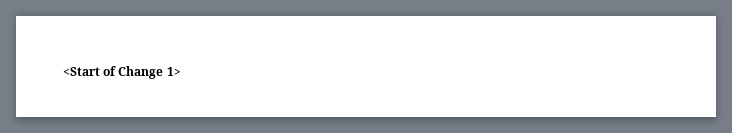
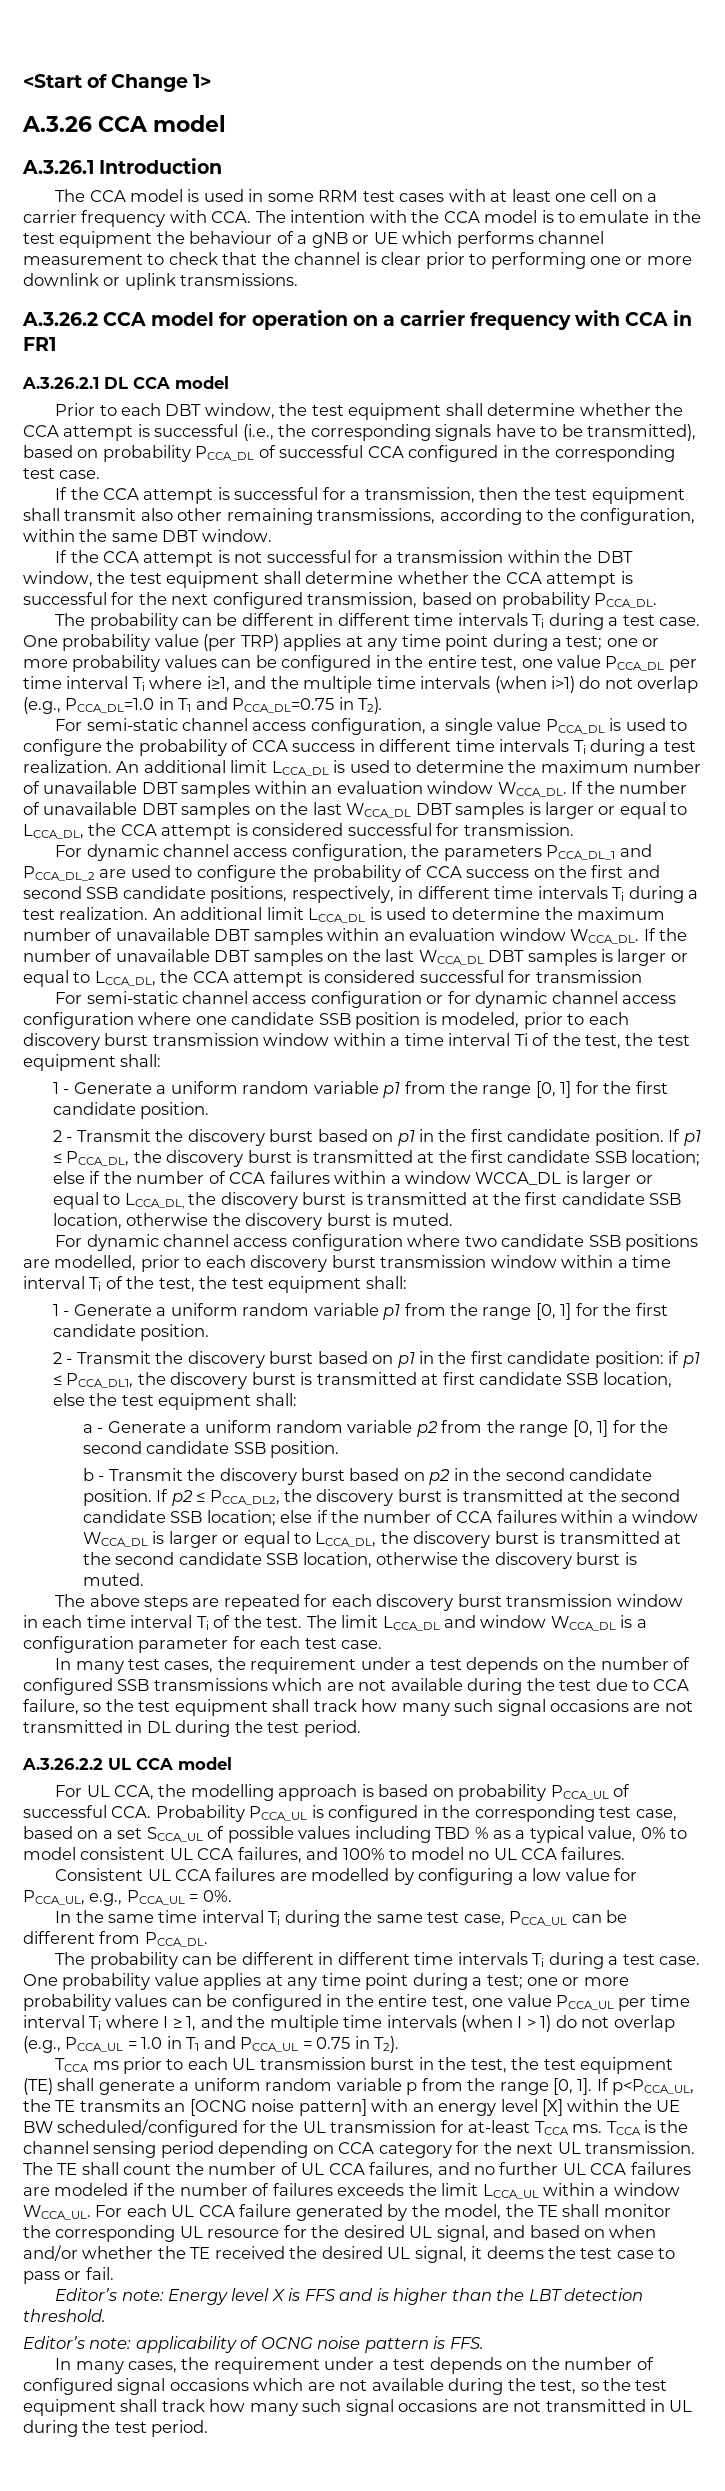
(181, 71) none -> [22,115,226,132] [22,158,223,174] [55,189,658,202] [23,210,702,227] [23,231,605,248] [23,252,692,269] [23,273,299,290] [22,310,693,330] [23,337,56,351] [22,376,229,389] [55,403,684,420] [23,424,697,441] [23,445,675,462] [23,468,101,479] [55,487,685,504] [23,508,696,525] [23,529,272,542] [55,550,633,567] [23,571,633,588] [23,592,658,609] [55,613,700,630] [23,634,660,651] [23,655,697,672] [23,676,699,693] [23,697,384,714] [55,718,688,735] [23,739,696,756] [23,760,702,776] [23,781,688,798] [23,802,688,819] [23,823,574,840] [55,844,652,861] [23,865,660,882] [23,886,699,903] [23,907,666,923] [23,928,688,945] [23,949,688,966] [23,970,642,987] [55,991,677,1008] [23,1012,629,1029] [23,1033,690,1050] [23,1054,162,1071] [52,1081,668,1098] [52,1102,210,1119] [52,1129,701,1146] [52,1150,701,1167] [52,1171,653,1188] [52,1192,682,1209] [52,1213,453,1230] [55,1234,699,1251] [23,1255,672,1272] [23,1276,407,1293] [52,1303,668,1320] [52,1324,210,1341] [52,1351,700,1368] [52,1372,672,1389] [52,1393,297,1410] [82,1420,669,1437] [82,1441,340,1458] [82,1468,653,1485] [82,1489,681,1506] [82,1510,699,1526] [82,1531,682,1548] [82,1552,637,1569] [82,1573,144,1586] [55,1594,683,1611] [23,1615,647,1631] [23,1636,383,1653] [55,1657,690,1674] [23,1678,690,1695] [23,1699,693,1716] [23,1720,361,1737] [22,1757,232,1770] [55,1784,631,1801] [23,1805,677,1822] [23,1826,688,1843] [23,1847,626,1863] [55,1868,638,1885] [23,1890,232,1906] [55,1910,627,1927] [23,1931,208,1947] [55,1952,700,1969] [23,1973,629,1990] [23,1994,690,2011] [23,2015,675,2032] [23,2036,400,2053] [55,2057,673,2074] [23,2078,695,2095] [23,2099,681,2116] [23,2119,689,2137] [23,2141,696,2158] [23,2162,691,2178] [23,2183,680,2199] [23,2204,671,2221] [23,2225,657,2242] [23,2245,676,2263] [23,2267,114,2284] [55,2288,643,2305] [23,2309,106,2322] [23,2336,484,2353] [55,2357,654,2374] [23,2378,668,2395] [23,2399,693,2416] [23,2420,209,2437] // A.3.26 CCA model // A.3.26.1 Introduction // The CCA model is used in some RRM test cases with at least one cell on a carrier frequency with CCA. The intention with the CCA model is to emulate in the test equipment the behaviour of a gNB or UE which performs channel measurement to check that the channel is clear prior to performing one or more downlink or uplink transmissions. // A.3.26.2 CCA model for operation on a carrier frequency with CCA in FR1 // A.3.26.2.1 DL CCA model // Prior to each DBT window, the test equipment shall determine whether the CCA attempt is successful (i.e., the corresponding signals have to be transmitted), based on probability PCCA_DL of successful CCA configured in the corresponding test case. // If the CCA attempt is successful for a transmission, then the test equipment shall transmit also other remaining transmissions, according to the configuration, within the same DBT window. // If the CCA attempt is not successful for a transmission within the DBT window, the test equipment shall determine whether the CCA attempt is successful for the next configured transmission, based on probability PCCA_DL. // The probability can be different in different time intervals Ti during a test case. One probability value (per TRP) applies at any time point during a test; one or more probability values can be configured in the entire test, one value PCCA_DL per time interval Ti where i≥1, and the multiple time intervals (when i>1) do not overlap (e.g., PCCA_DL=1.0 in T1 and PCCA_DL=0.75 in T2). // For semi-static channel access configuration, a single value PCCA_DL is used to configure the probability of CCA success in different time intervals Ti during a test realization. An additional limit LCCA_DL is used to determine the maximum number of unavailable DBT samples within an evaluation window WCCA_DL. If the number of unavailable DBT samples on the last WCCA_DL DBT samples is larger or equal to LCCA_DL, the CCA attempt is considered successful for transmission. // For dynamic channel access configuration, the parameters PCCA_DL_1 and PCCA_DL_2 are used to configure the probability of CCA success on the first and second SSB candidate positions, respectively, in different time intervals Ti during a test realization. An additional limit LCCA_DL is used to determine the maximum number of unavailable DBT samples within an evaluation window WCCA_DL. If the number of unavailable DBT samples on the last WCCA_DL DBT samples is larger or equal to LCCA_DL, the CCA attempt is considered successful for transmission // For semi-static channel access configuration or for dynamic channel access configuration where one candidate SSB position is modeled, prior to each discovery burst transmission window within a time interval Ti of the test, the test equipment shall: // 1 - Generate a uniform random variable p1 from the range [0, 1] for the first candidate position. // 2 - Transmit the discovery burst based on p1 in the first candidate position. If p1 ≤ PCCA_DL, the discovery burst is transmitted at the first candidate SSB location; else if the number of CCA failures within a window WCCA_DL is larger or equal to LCCA_DL, the discovery burst is transmitted at the first candidate SSB location, otherwise the discovery burst is muted. // For dynamic channel access configuration where two candidate SSB positions are modelled, prior to each discovery burst transmission window within a time interval Ti of the test, the test equipment shall: // 1 - Generate a uniform random variable p1 from the range [0, 1] for the first candidate position. // 2 - Transmit the discovery burst based on p1 in the first candidate position: if p1 ≤ PCCA_DL1, the discovery burst is transmitted at first candidate SSB location, else the test equipment shall: // a - Generate a uniform random variable p2 from the range [0, 1] for the second candidate SSB position. // b - Transmit the discovery burst based on p2 in the second candidate position. If p2 ≤ PCCA_DL2, the discovery burst is transmitted at the second candidate SSB location; else if the number of CCA failures within a window WCCA_DL is larger or equal to LCCA_DL, the discovery burst is transmitted at the second candidate SSB location, otherwise the discovery burst is muted. // The above steps are repeated for each discovery burst transmission window in each time interval Ti of the test. The limit LCCA_DL and window WCCA_DL is a configuration parameter for each test case. // In many test cases, the requirement under a test depends on the number of configured SSB transmissions which are not available during the test due to CCA failure, so the test equipment shall track how many such signal occasions are not transmitted in DL during the test period. // A.3.26.2.2 UL CCA model // For UL CCA, the modelling approach is based on probability PCCA_UL of successful CCA. Probability PCCA_UL is configured in the corresponding test case, based on a set SCCA_UL of possible values including TBD % as a typical value, 0% to model consistent UL CCA failures, and 100% to model no UL CCA failures. // Consistent UL CCA failures are modelled by configuring a low value for PCCA_UL, e.g., PCCA_UL = 0%. // In the same time interval Ti during the same test case, PCCA_UL can be different from PCCA_DL. // The probability can be different in different time intervals Ti during a test case. One probability value applies at any time point during a test; one or more probability values can be configured in the entire test, one value PCCA_UL per time interval Ti where I ≥ 1, and the multiple time intervals (when I > 1) do not overlap (e.g., PCCA_UL = 1.0 in T1 and PCCA_UL = 0.75 in T2). // TCCA ms prior to each UL transmission burst in the test, the test equipment (TE) shall generate a uniform random variable p from the range [0, 1]. If p<PCCA_UL, the TE transmits an [OCNG noise pattern] with an energy level [X] within the UE BW scheduled/configured for the UL transmission for at-least TCCA ms. TCCA is the channel sensing period depending on CCA category for the next UL transmission. The TE shall count the number of UL CCA failures, and no further UL CCA failures are modeled if the number of failures exceeds the limit LCCA_UL within a window WCCA_UL. For each UL CCA failure generated by the model, the TE shall monitor the corresponding UL resource for the desired UL signal, and based on when and/or whether the TE received the desired UL signal, it deems the test case to pass or fail. // Editor’s note: Energy level X is FFS and is higher than the LBT detection threshold. // Editor’s note: applicability of OCNG noise pattern is FFS. // In many cases, the requirement under a test depends on the number of configured signal occasions which are not available during the test, so the test equipment shall track how many such signal occasions are not transmitted in UL during the test period.

